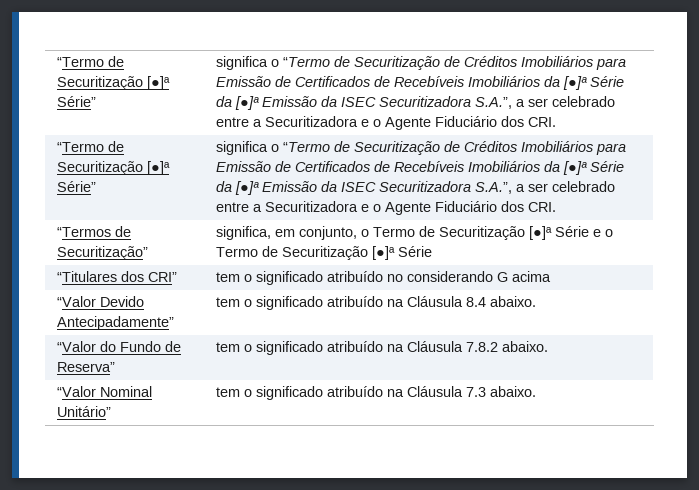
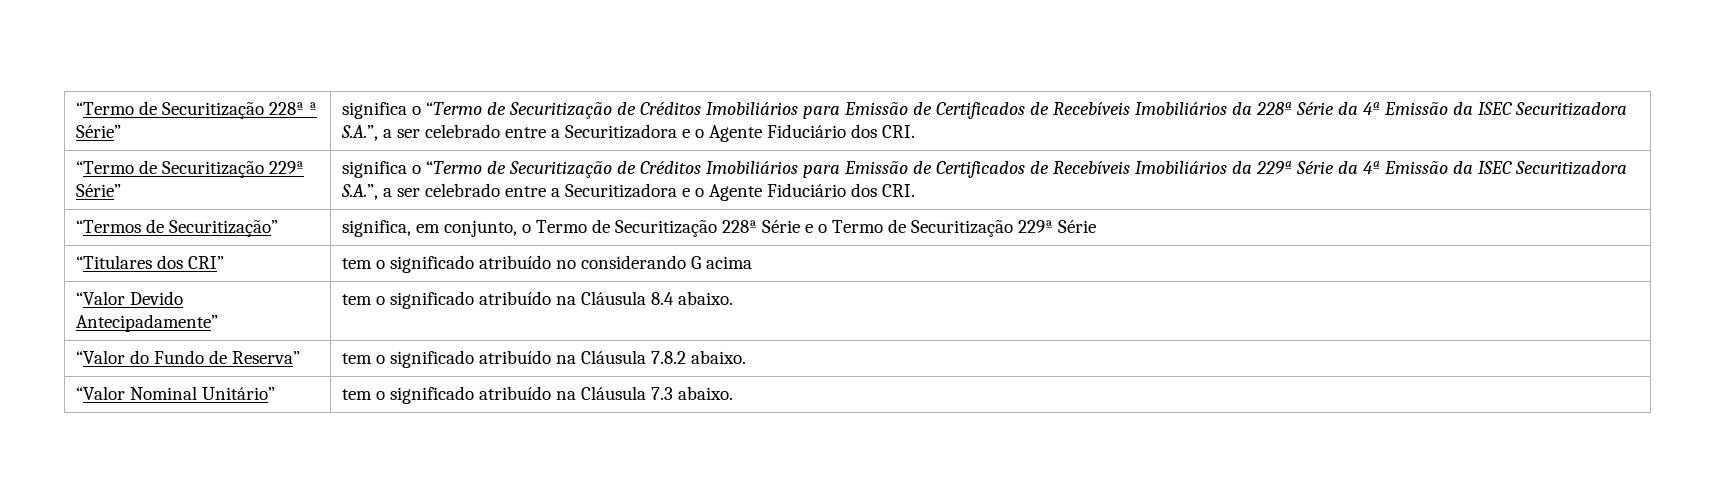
[56,56,124,67] [56,76,170,90] “Termo de Securitização [●]ª -> [76,101,318,119] “Termo de Securitização 228ª ª
[562,76,624,90] [215,96,259,110] [●]ª Série da [●]ª -> [1256,102,1381,115] 228ª Série da 4ª
[146,161,170,175] [●]ª -> [269,161,305,174] 229ª
[562,161,624,175] [215,181,259,195] [●]ª Série da [●]ª -> [1256,161,1381,174] 229ª Série da 4ª
[528,226,552,240] [●]ª -> [722,220,758,233] 228ª
[371,246,395,260] [●]ª -> [1018,220,1054,233] 229ª

